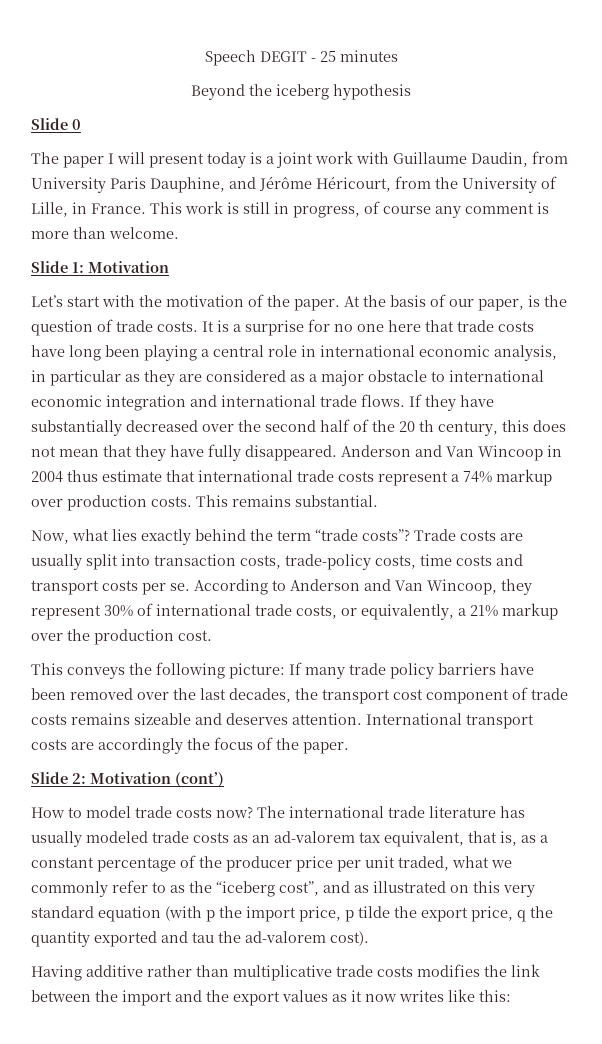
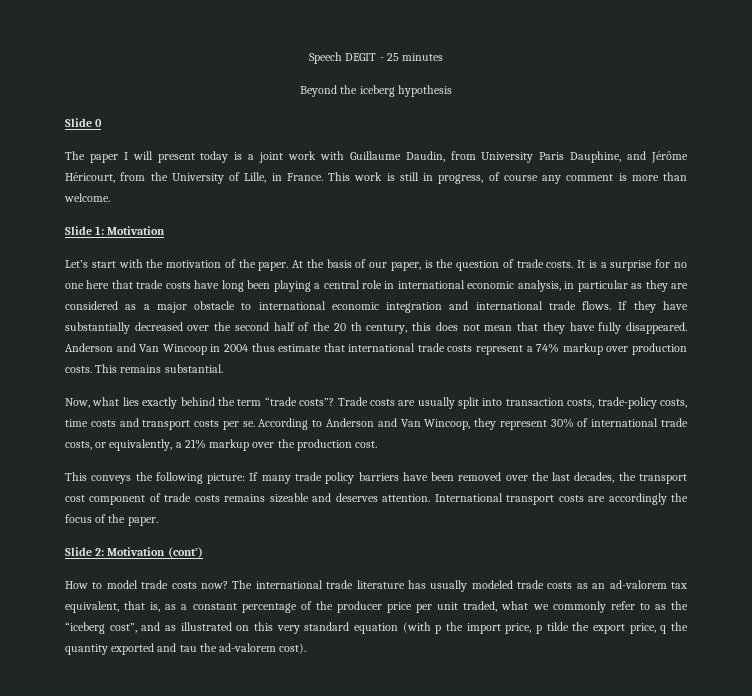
[31,964,540,981] [31,989,511,1006] // Having additive rather than multiplicative trade costs modifies the link between the import and the export values as it now writes like this: -> (307, 648) none

